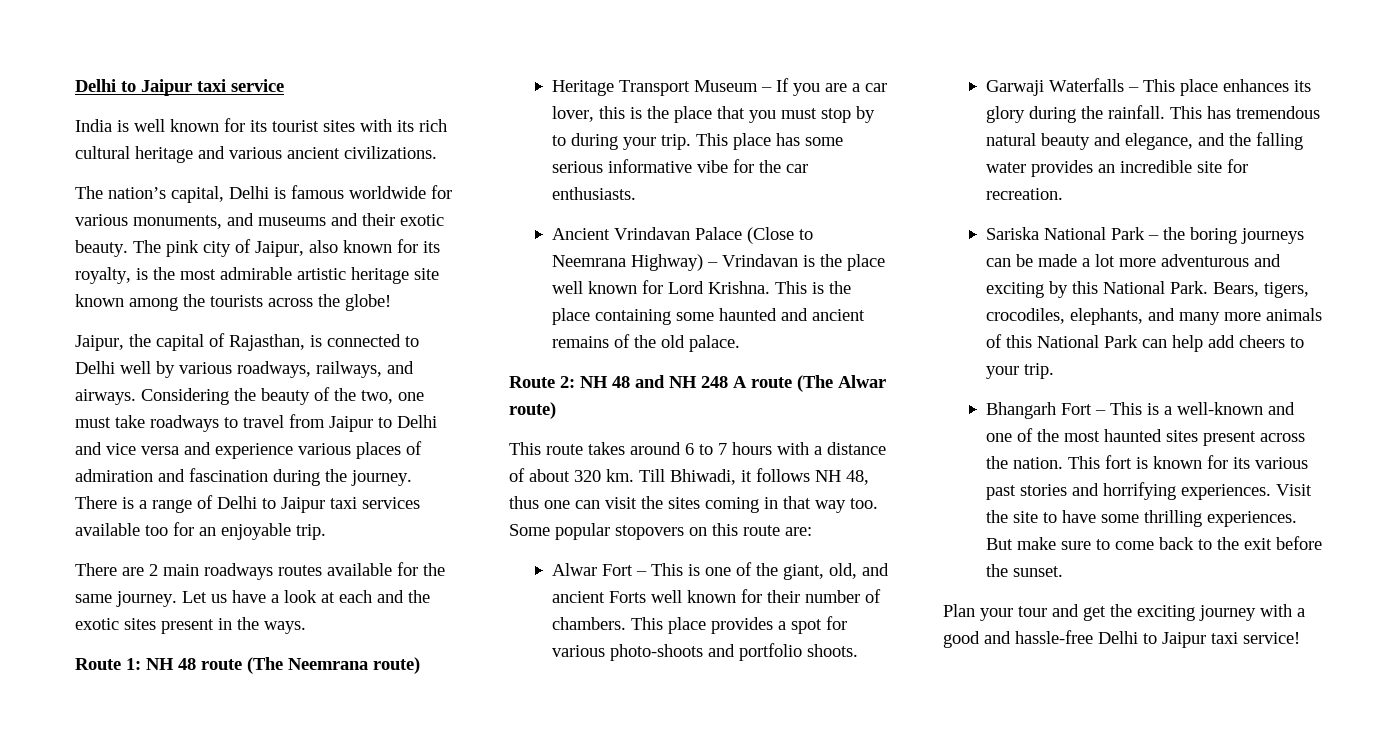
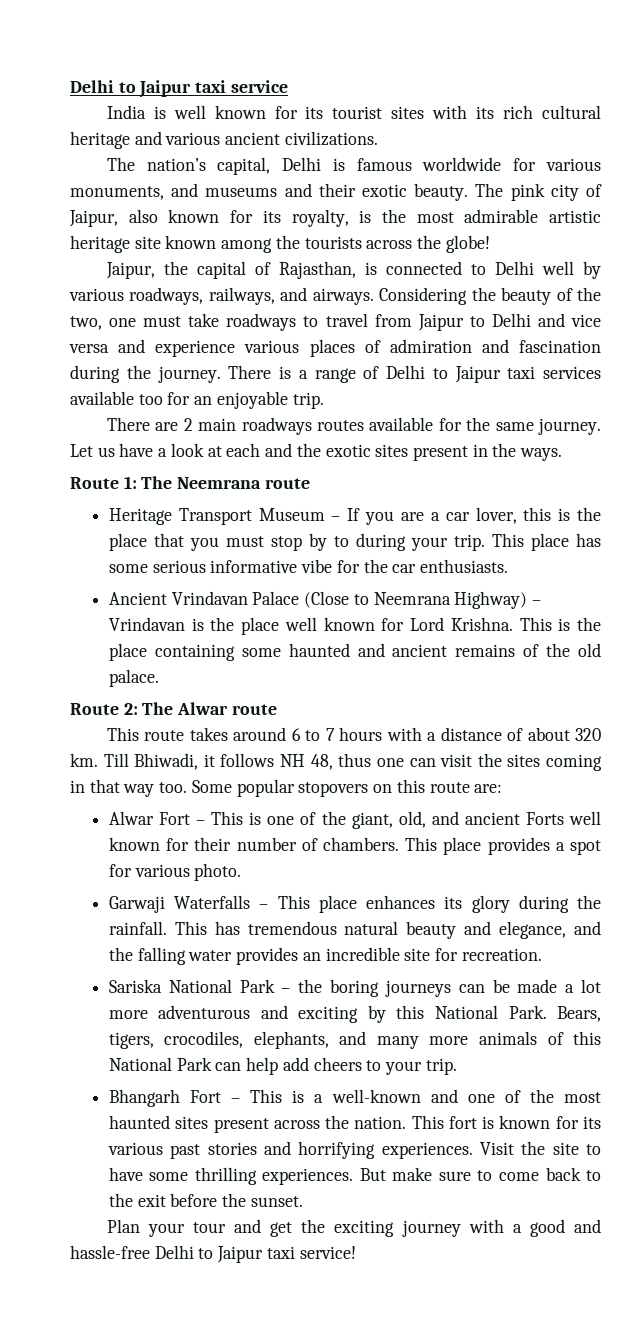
[146,657,420,674] NH 48 route (The Neemrana route) -> [141,476,310,489] The Neemrana route
[580,375,886,392] [509,402,556,419] NH 48 and NH 248 A route (The Alwar route) -> [142,702,277,715] The Alwar route
[610,643,859,661] photo-shoots and portfolio shoots. -> [194,863,242,881] photo.

